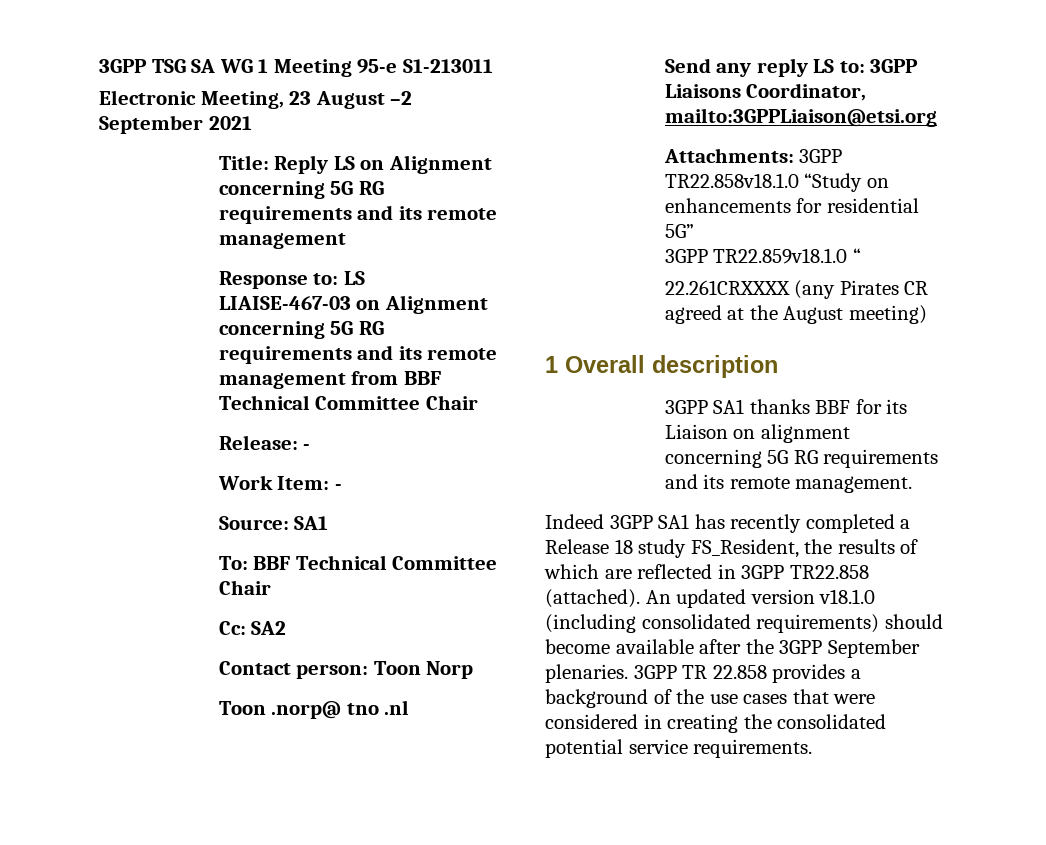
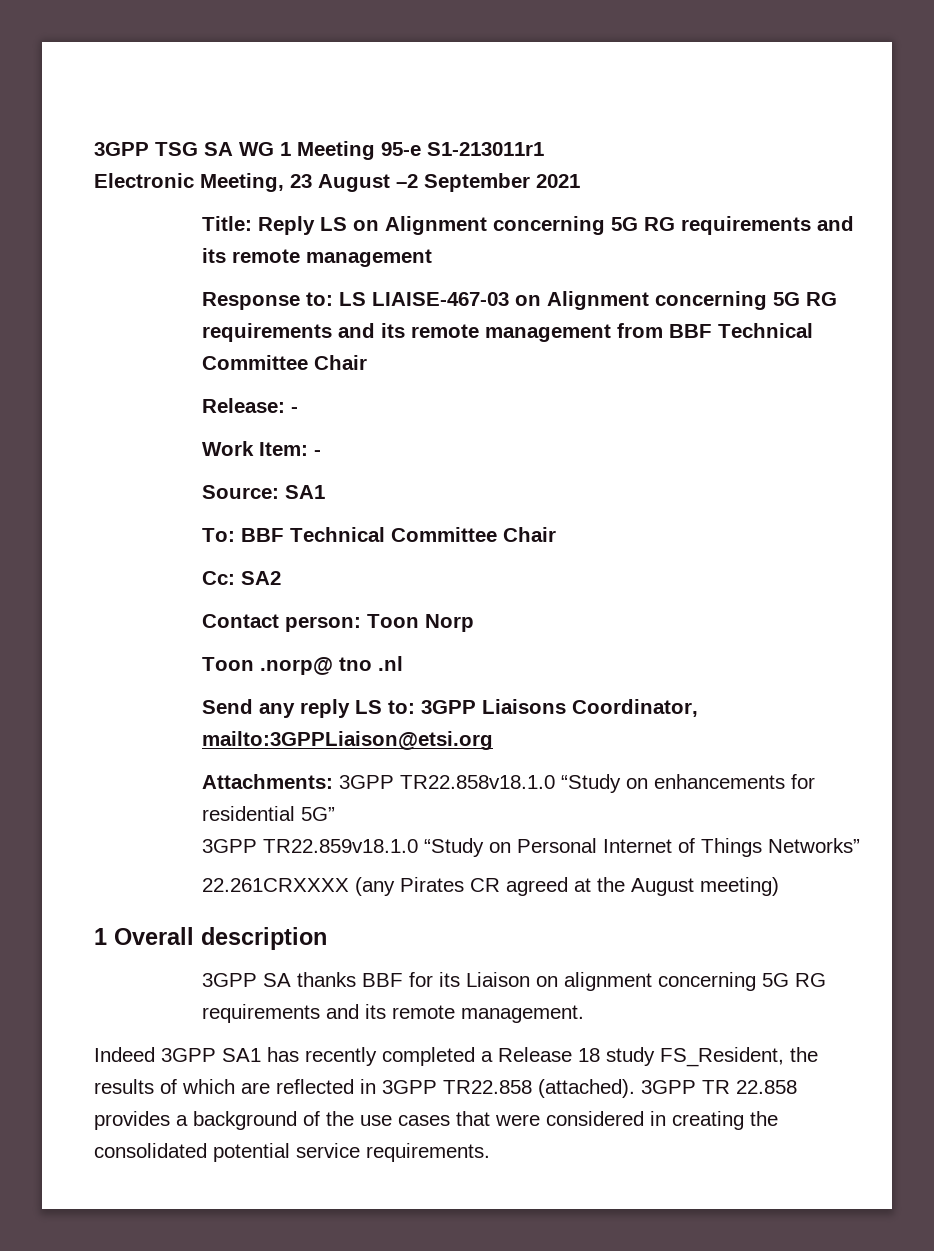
[402,59,493,73] S1-213011 -> [427,142,544,156] S1-213011r1
[852,248,861,263] “ -> [423,838,860,857] “Study on Personal Internet of Things Networks”
[713,399,745,414] SA1 -> [262,973,291,987] SA
[645,589,876,608] [545,614,943,633] [545,639,920,658] [545,664,628,683] An updated version v18.1.0 (including consolidated requirements) should become available after the 3GPP September plenaries. -> (635, 1088) none

